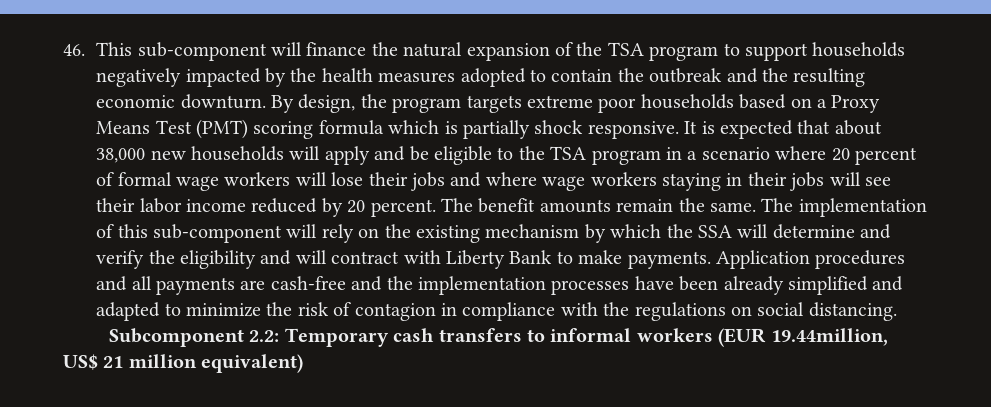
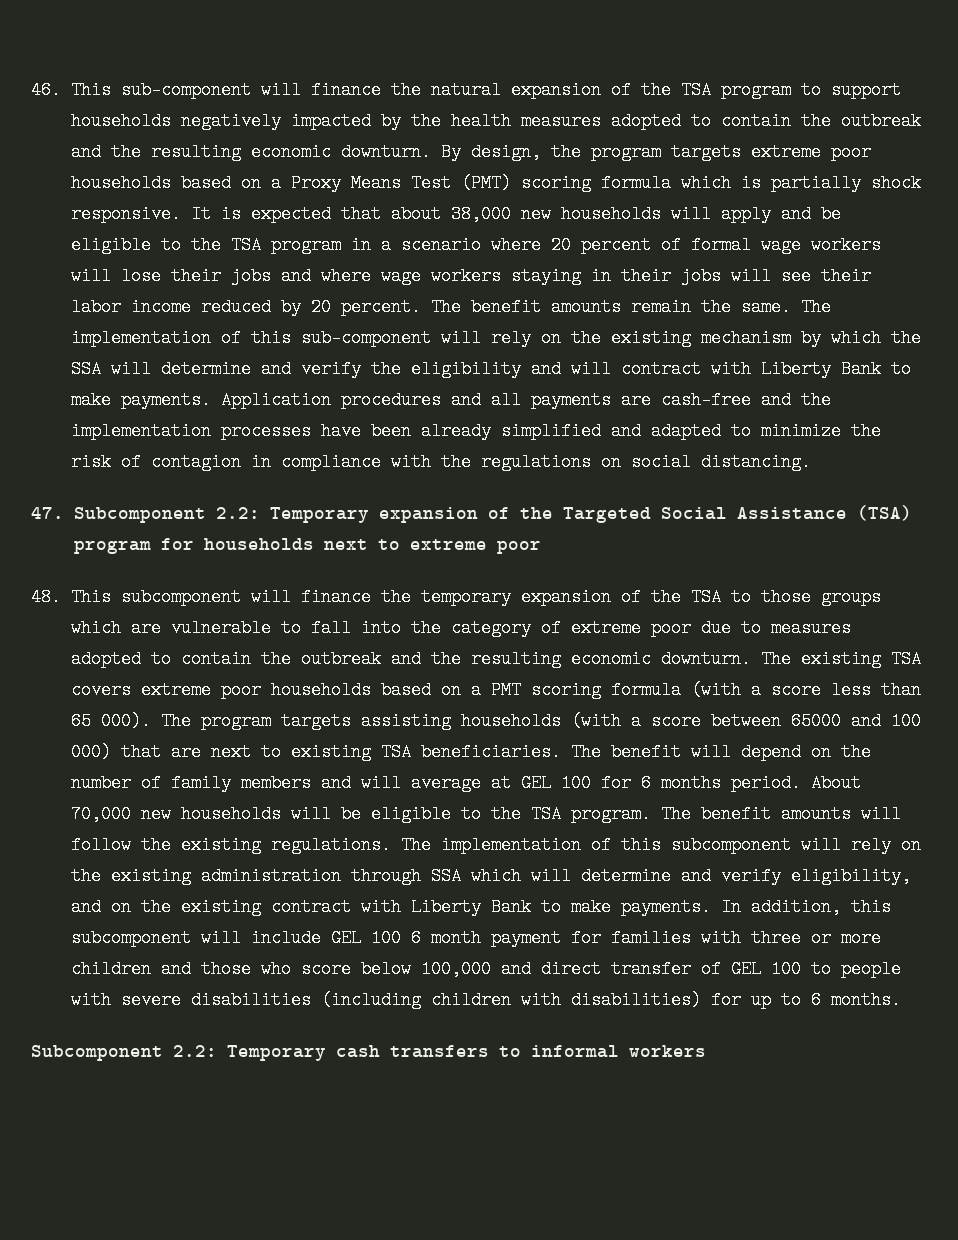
(897, 311) none -> [31,505,912,523] [73,538,541,554] [31,588,881,606] [70,619,851,637] [70,650,921,668] [70,681,921,699] [70,712,921,730] [70,743,871,761] [70,774,861,792] [70,805,901,823] [70,836,921,854] [70,867,911,885] [70,898,891,916] [70,929,881,947] [70,960,901,978] [70,991,901,1009] // 47. Subcomponent 2.2: Temporary expansion of the Targeted Social Assistance (TSA) program for households next to extreme poor // 48. This subcomponent will finance the temporary expansion of the TSA to those groups which are vulnerable to fall into the category of extreme poor due to measures adopted to contain the outbreak and the resulting economic downturn. The existing TSA covers extreme poor households based on a PMT scoring formula (with a score less than 65 000). The program targets assisting households (with a score between 65000 and 100 000) that are next to existing TSA beneficiaries. The benefit will depend on the number of family members and will average at GEL 100 for 6 months period. About 70,000 new households will be eligible to the TSA program. The benefit amounts will follow the existing regulations. The implementation of this subcomponent will rely on the existing administration through SSA which will determine and verify eligibility, and on the existing contract with Liberty Bank to make payments. In addition, this subcomponent will include GEL 100 6 month payment for families with three or more children and those who score below 100,000 and direct transfer of GEL 100 to people with severe disabilities (including children with disabilities) for up to 6 months.
[718,328,888,347] [63,354,304,373] (EUR 19.44million, US$ 21 million equivalent) -> (706, 1051) none

